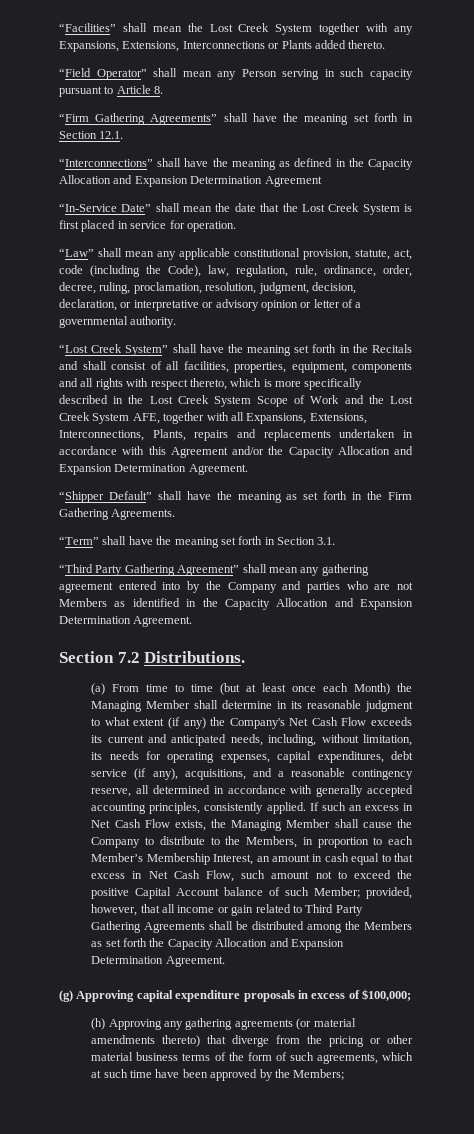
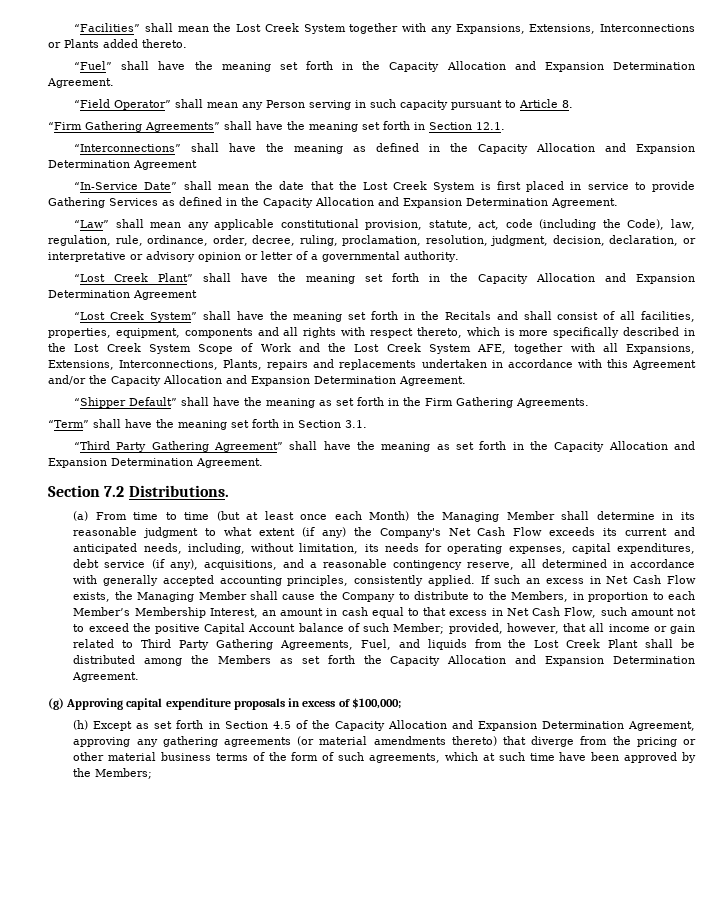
(386, 44) none -> [74,61,696,72] [47,78,114,88] // “Fuel” shall have the meaning set forth in the Capacity Allocation and Expansion Determination Agreement.
[169,220,236,232] for operation. -> [634,181,695,192] [48,197,618,208] to provide Gathering Services as defined in the Capacity Allocation and Expansion Determination Agreement.
(177, 322) none -> [74,273,695,284] [48,290,197,300] // “Lost Creek Plant” shall have the meaning set forth in the Capacity Allocation and Expansion Determination Agreement
[268,564,369,576] [59,581,413,593] [59,598,180,607] mean any gathering agreement entered into by the Company and parties who are not Members as identified -> [323,441,507,452] have the meaning as set forth
[144,922,206,933] Agreements -> [279,639,639,650] Agreements, Fuel, and liquids from the Lost Creek Plant
[108,1019,162,1030] Approving -> [93,720,696,731] [73,737,131,747] Except as set forth in Section 4.5 of the Capacity Allocation and Expansion Determination Agreement, approving

